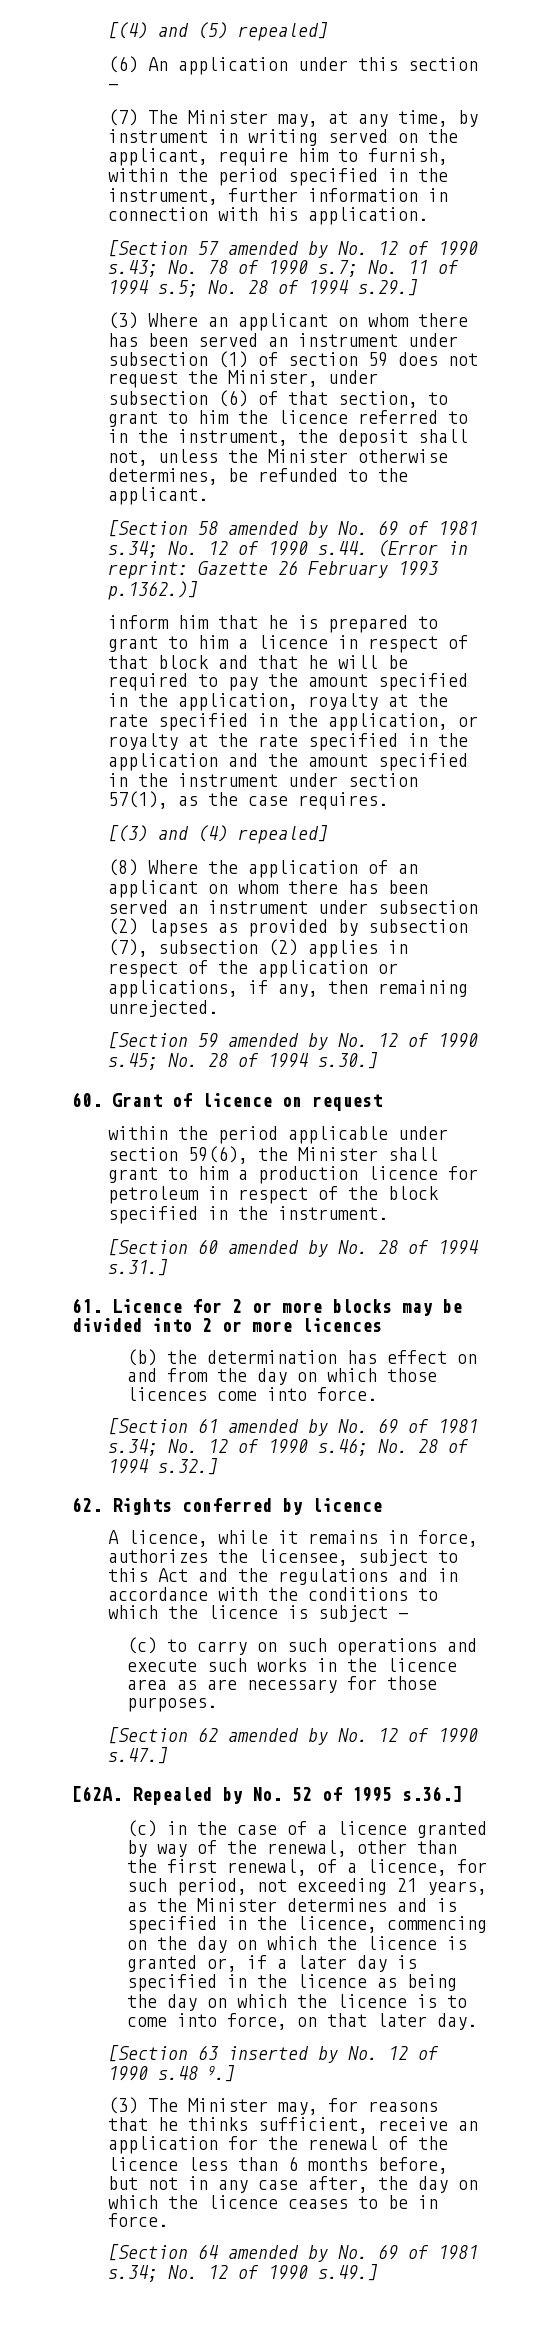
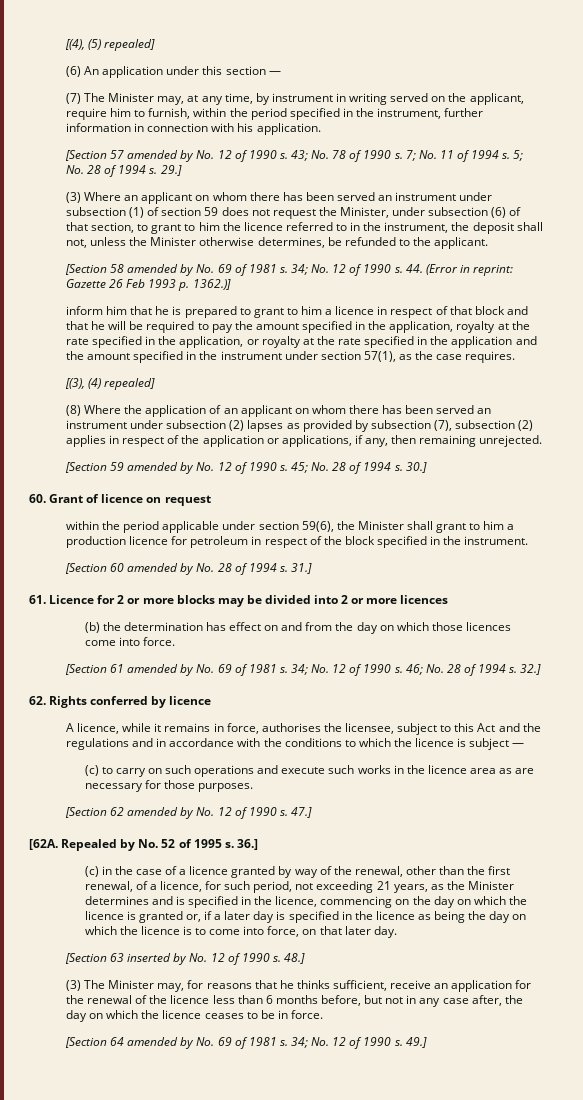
[108,22,190,39] [(4) and -> [65,39,86,50] [(4),
[108,260,159,277] s.43; -> [279,150,308,161] s. 43;
[318,260,359,277] s.7; -> [394,150,416,161] s. 7;
[158,279,419,297] s.5; No. 28 of 1994 s.29.] -> [502,150,524,161] [66,165,182,177] s. 5; No. 28 of 1994 s. 29.]
[108,541,369,558] s.34; No. 12 of 1990 s.44. -> [279,264,423,276] s. 34; No. 12 of 1990 s. 44.
[308,561,440,578] [108,581,199,600] February 1993 p.1362.)] -> [126,279,231,291] Feb 1993 p. 1362.)]
[108,825,190,842] [(3) and -> [65,378,86,389] [(3),
[108,1052,379,1070] s.45; No. 28 of 1994 s.30.] -> [279,462,427,474] s. 45; No. 28 of 1994 s. 30.]
[108,1259,169,1276] s.31.] -> [279,563,312,574] s. 31.]
[108,1438,470,1456] [108,1458,219,1475] s.34; No. 12 of 1990 s.46; No. 28 of 1994 s.32.] -> [279,664,542,676] s. 34; No. 12 of 1990 s. 46; No. 28 of 1994 s. 32.]
[108,1549,209,1563] authorizes -> [261,723,321,732] authorises
[108,1747,169,1764] s.47.] -> [279,807,312,818] s. 47.]
[402,1786,462,1802] s.36.] -> [224,839,258,850] s. 36.]
[158,2065,236,2082] s.48 9.] -> [272,953,305,964] s. 48.]
[108,2264,379,2282] s.34; No. 12 of 1990 s.49.] -> [279,1037,427,1049] s. 34; No. 12 of 1990 s. 49.]

